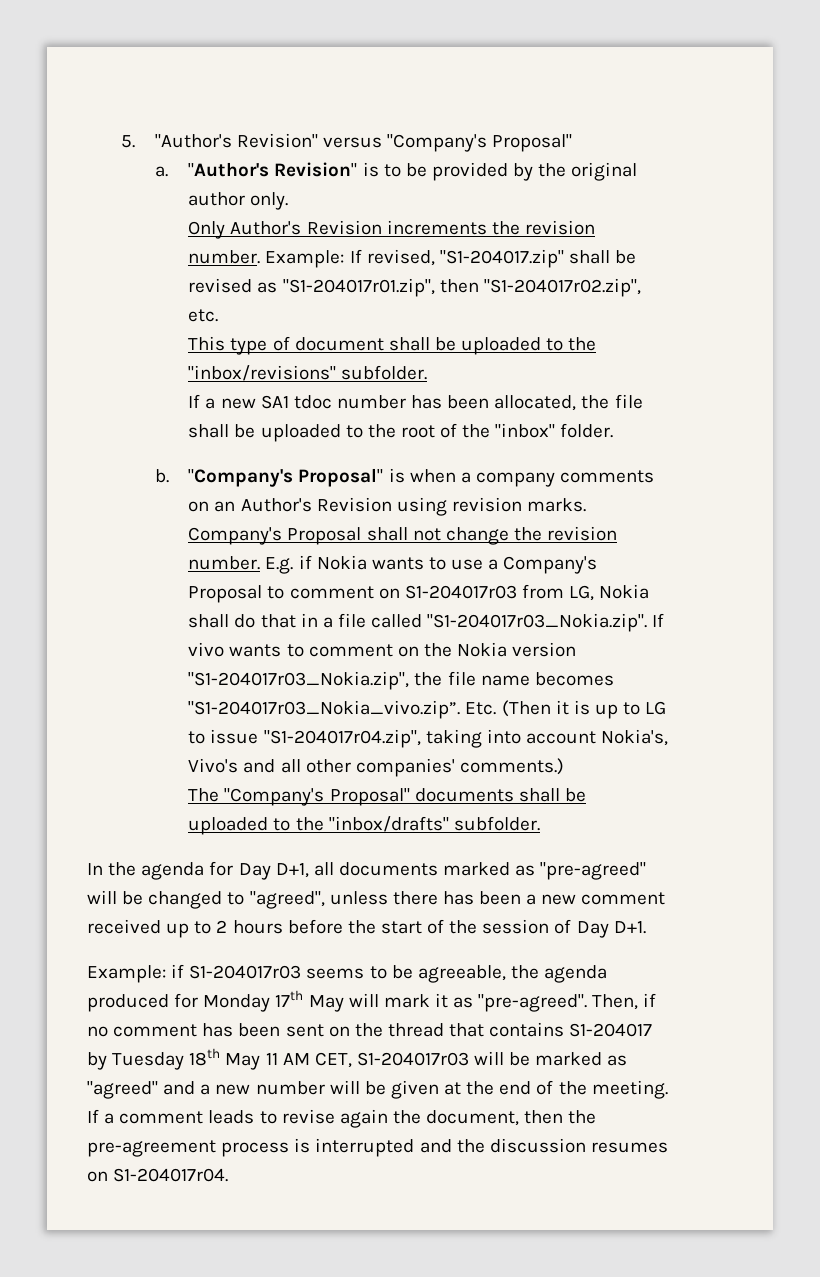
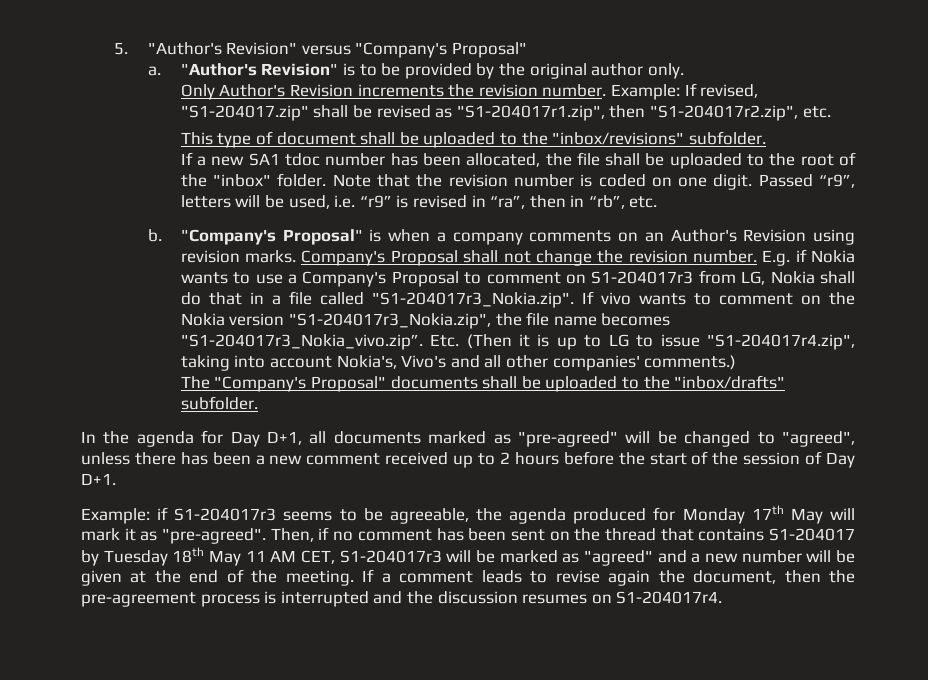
[282,278,641,297] "S1-204017r01.zip", then "S1-204017r02.zip", -> [456,105,798,121] "S1-204017r1.zip", then "S1-204017r2.zip",
(614, 430) none -> [332,174,855,190] [180,195,658,209] Note that the revision number is coded on one digit. Passed “r9”, letters will be used, i.e. “r9” is revised in “ra”, then in “rb”, etc.
[404,585,517,599] S1-204017r03 -> [591,271,694,284] S1-204017r3
[427,613,648,632] "S1-204017r03_Nokia.zip". -> [371,292,574,308] "S1-204017r3_Nokia.zip".
[188,671,410,690] "S1-204017r03_Nokia.zip", -> [288,313,491,329] "S1-204017r3_Nokia.zip",
[188,700,461,719] "S1-204017r03_Nokia_vivo.zip”. -> [180,334,423,350] "S1-204017r3_Nokia_vivo.zip”.
[263,729,421,748] "S1-204017r04.zip", -> [707,334,856,350] "S1-204017r4.zip",
[189,965,302,979] S1-204017r03 -> [174,508,277,521] S1-204017r3
[356,1052,469,1066] S1-204017r03 -> [339,550,442,563] S1-204017r3
[113,1168,229,1182] S1-204017r04. -> [616,591,723,604] S1-204017r4.

